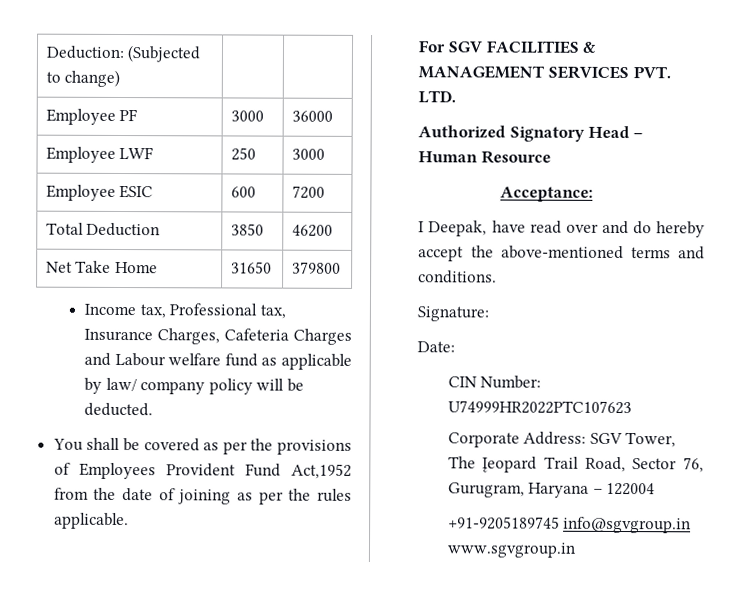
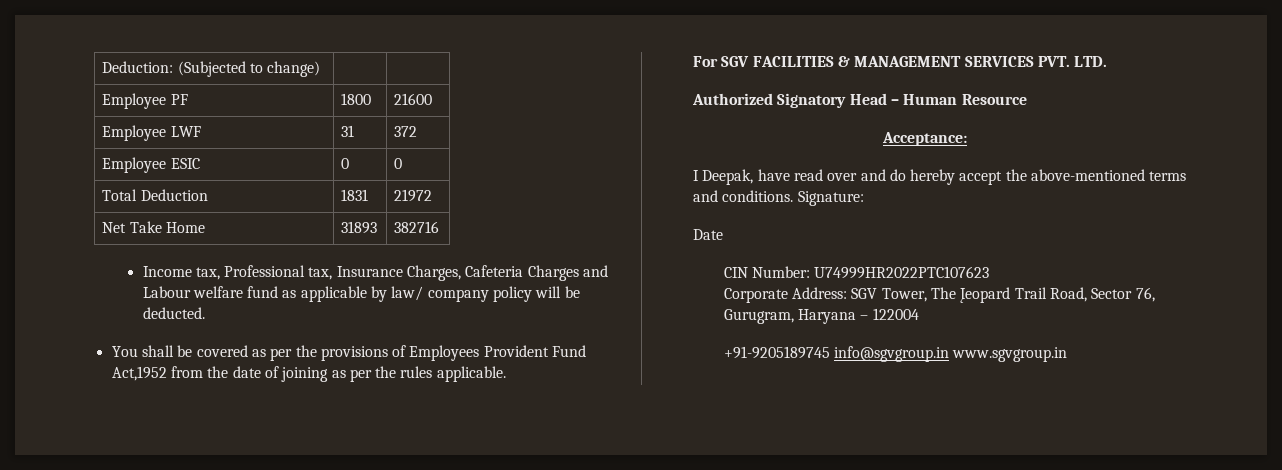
[230,110,264,122] [291,110,333,122] 3000 | 36000 -> [341,93,372,105] [394,93,433,105] 1800 | 21600
[230,147,256,161] [291,148,325,160] 250 | 3000 -> [341,125,355,137] [394,126,418,137] 31 | 372
[230,186,256,198] [291,185,325,199] 600 | 7200 -> [341,158,350,169] [394,158,403,169] 0 | 0
[230,223,264,236] [291,224,333,237] 3850 | 46200 -> [341,189,369,201] [394,189,433,202] 1831 | 21972
[230,261,272,274] [291,261,341,274] 31650 | 379800 -> [341,221,378,234] [394,221,440,233] 31893 | 382716
(498, 277) // -> (794, 196) none
[417,341,456,353] Date: -> [692,229,723,240] Date

